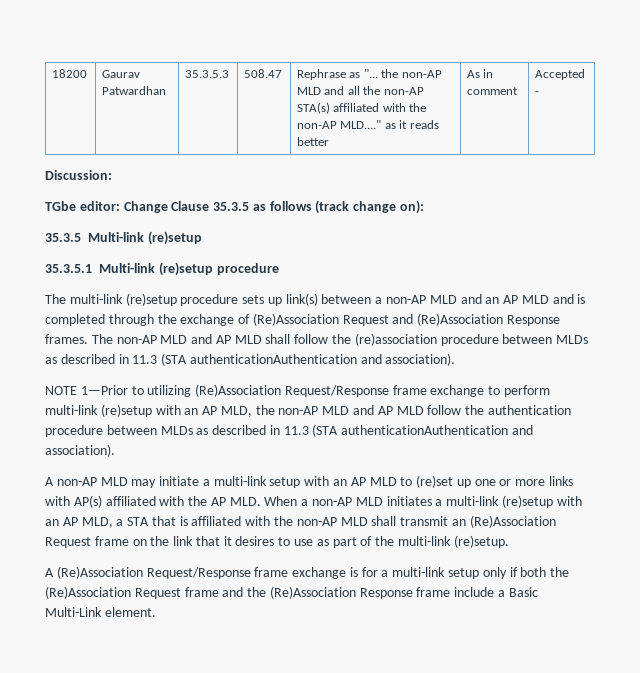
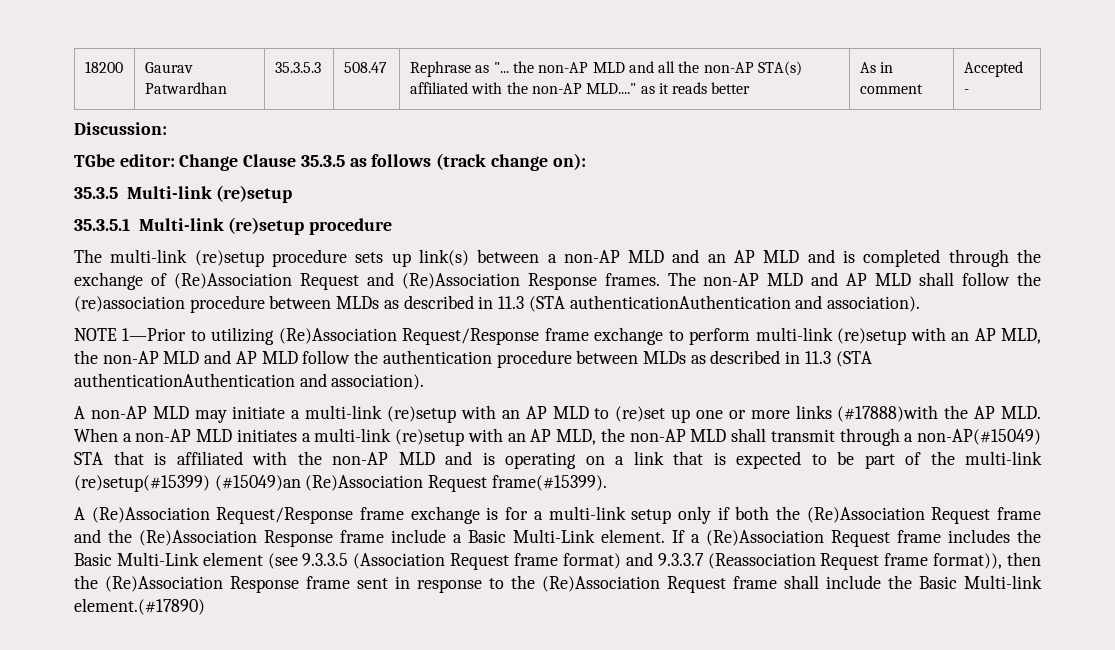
[269,477,301,488] setup -> [387,406,457,423] (re)setup
[45,495,185,508] with AP(s) affiliated with -> [837,405,939,422] (#17888)with
[116,519,124,526] a -> [600,428,1041,446] the non-AP MLD shall transmit through a non-AP(#15049)
[371,515,556,528] [45,535,509,548] shall transmit an (Re)Association Request frame on the link that it desires to use as part of the multi-link (re)setup. -> [445,451,1042,469] [74,475,607,492] and is operating on a link that is expected to be part of the multi-link (re)setup(#15399) (#15049)an (Re)Association Request frame(#15399).
(156, 612) none -> [672,529,1041,547] [74,552,1041,570] [74,575,1042,593] [74,598,205,615] If a (Re)Association Request frame includes the Basic Multi-Link element (see 9.3.3.5 (Association Request frame format) and 9.3.3.7 (Reassociation Request frame format)), then the (Re)Association Response frame sent in response to the (Re)Association Request frame shall include the Basic Multi-link element.(#17890)

